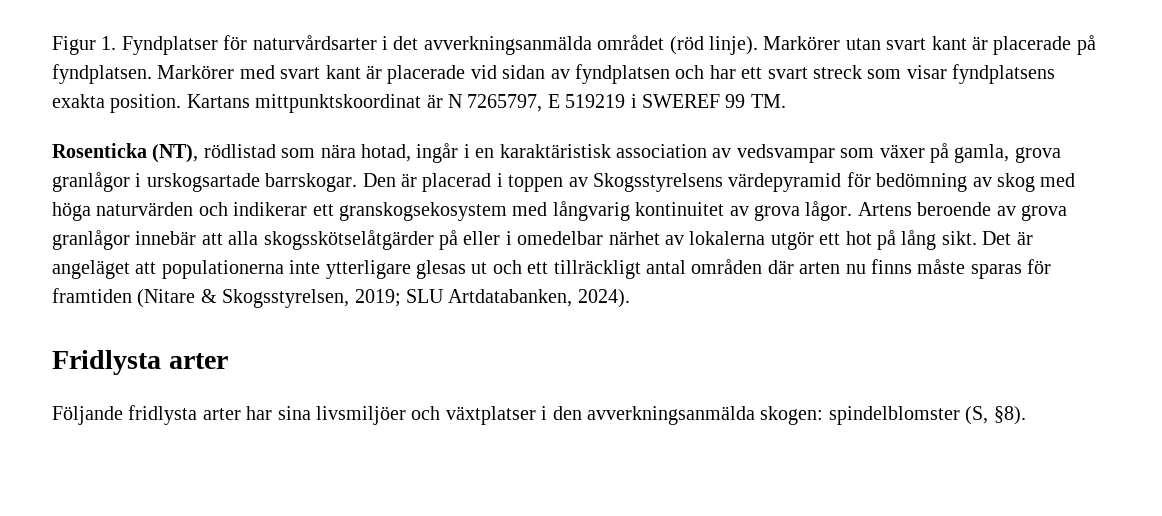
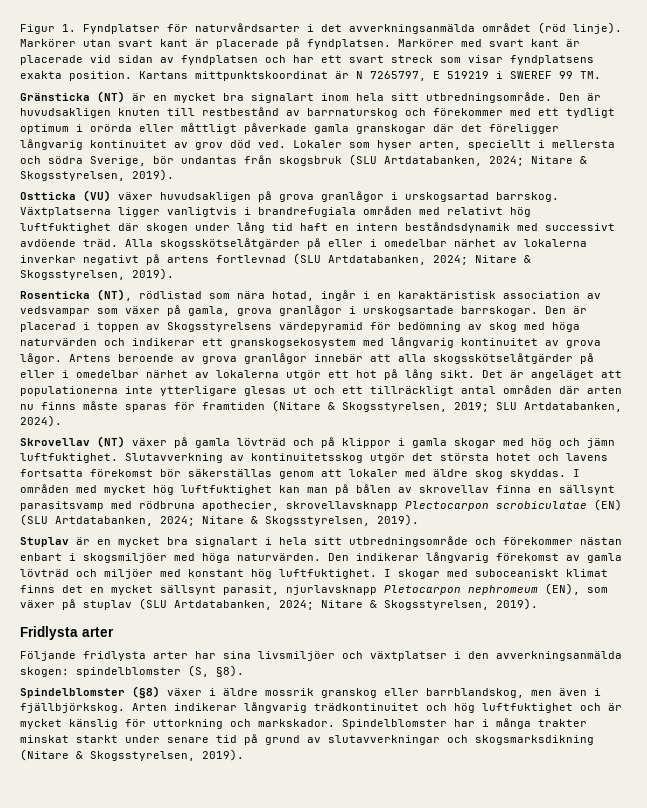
(786, 101) none -> [20,91,601,103] [20,107,615,118] [20,123,559,134] [20,139,615,150] [20,154,587,166] [20,169,174,181] [20,190,559,202] [20,206,531,217] [20,222,615,233] [20,238,587,249] [20,253,531,265] [20,268,174,280] // Gränsticka (NT) är en mycket bra signalart inom hela sitt utbredningsområde. Den är huvudsakligen knuten till restbestånd av barrnaturskog och förekommer med ett tydligt optimum i orörda eller måttligt påverkade gamla granskogar där det föreligger långvarig kontinuitet av grov död ved. Lokaler som hyser arten, speciellt i mellersta och södra Sverige, bör undantas från skogsbruk (SLU Artdatabanken, 2024; Nitare & Skogsstyrelsen, 2019). // Ostticka (VU) växer huvudsakligen på grova granlågor i urskogsartad barrskog. Växtplatserna ligger vanligtvis i brandrefugiala områden med relativt hög luftfuktighet där skogen under lång tid haft en intern beståndsdynamik med successivt avdöende träd. Alla skogsskötselåtgärder på eller i omedelbar närhet av lokalerna inverkar negativt på artens fortlevnad (SLU Artdatabanken, 2024; Nitare & Skogsstyrelsen, 2019).
(630, 298) none -> [20,436,615,448] [20,453,608,463] [20,469,580,479] [20,484,615,495] [20,499,622,511] [20,514,419,526] [20,536,622,547] [20,552,622,563] [20,569,608,579] [20,583,608,595] [20,598,538,610] // Skrovellav (NT) växer på gamla lövträd och på klippor i gamla skogar med hög och jämn luftfuktighet. Slutavverkning av kontinuitetsskog utgör det största hotet och lavens fortsatta förekomst bör säkerställas genom att lokaler med äldre skog skyddas. I områden med mycket hög luftfuktighet kan man på bålen av skrovellav finna en sällsynt parasitsvamp med rödbruna apothecier, skrovellavsknapp Plectocarpon scrobiculatae (EN) (SLU Artdatabanken, 2024; Nitare & Skogsstyrelsen, 2019). // Stuplav är en mycket bra signalart i hela sitt utbredningsområde och förekommer nästan enbart i skogsmiljöer med höga naturvärden. Den indikerar långvarig förekomst av gamla lövträd och miljöer med konstant hög luftfuktighet. I skogar med suboceaniskt klimat finns det en mycket sällsynt parasit, njurlavsknapp Pletocarpon nephromeum (EN), som växer på stuplav (SLU Artdatabanken, 2024; Nitare & Skogsstyrelsen, 2019).
(1026, 415) none -> [20,686,601,699] [20,702,622,713] [20,718,587,729] [20,734,594,745] [20,749,244,761] // Spindelblomster (§8) växer i äldre mossrik granskog eller barrblandskog, men även i fjällbjörkskog. Arten indikerar långvarig trädkontinuitet och hög luftfuktighet och är mycket känslig för uttorkning och markskador. Spindelblomster har i många trakter minskat starkt under senare tid på grund av slutavverkningar och skogsmarksdikning (Nitare & Skogsstyrelsen, 2019).

